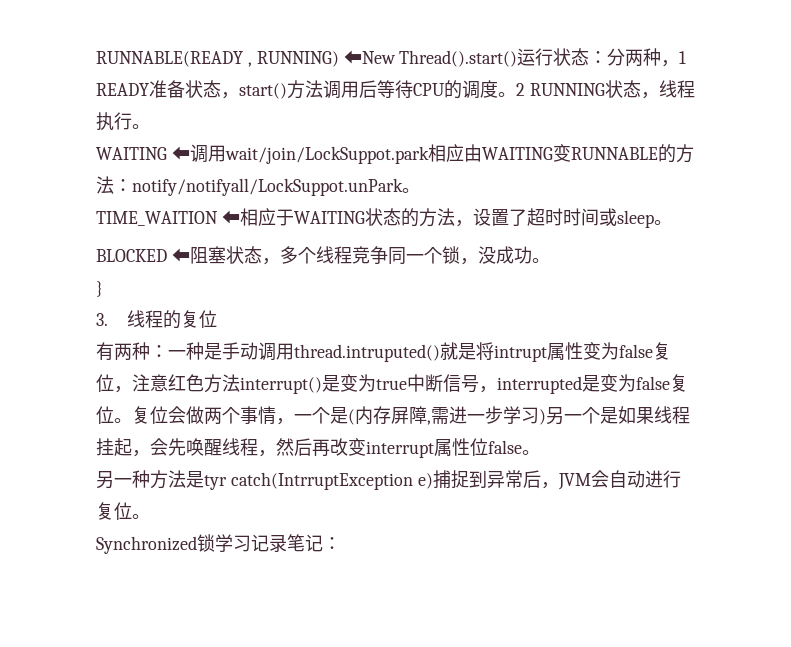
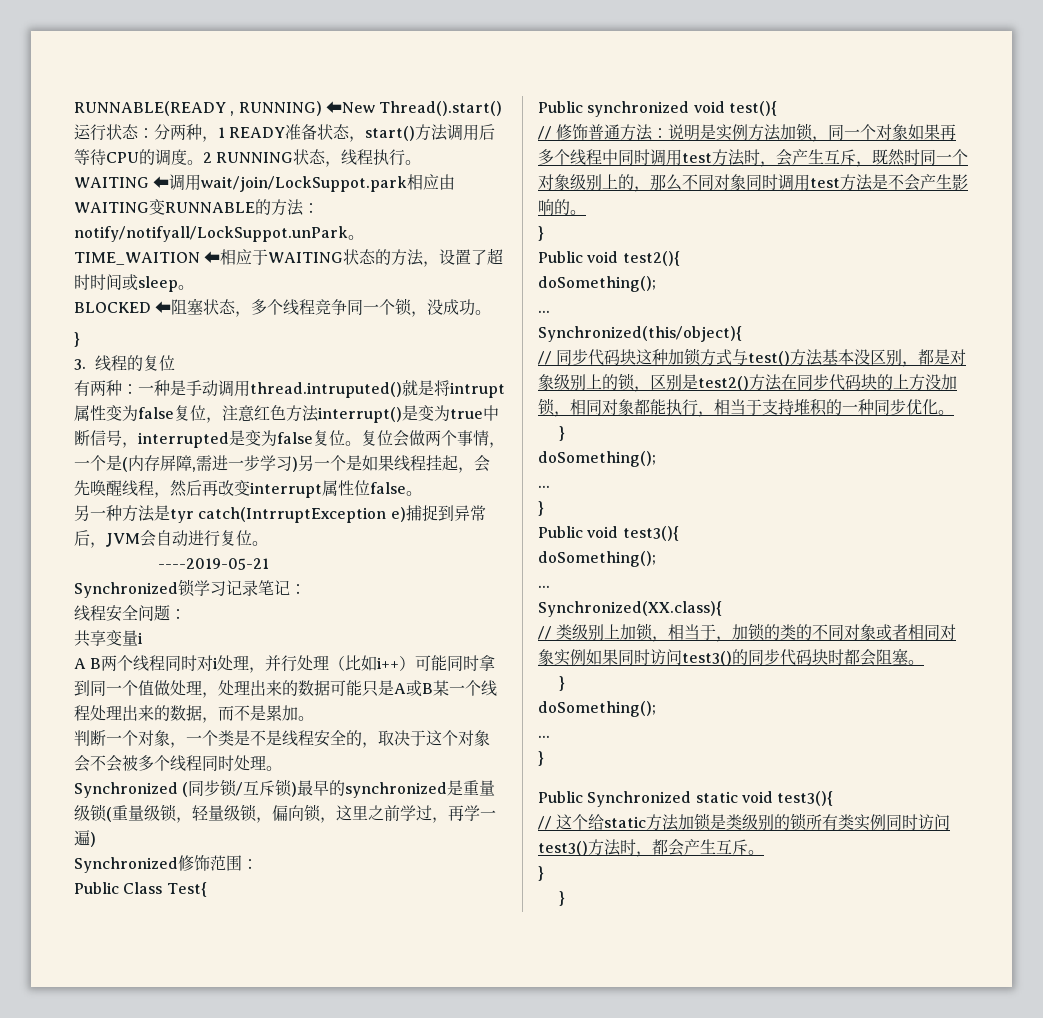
(150, 516) none -> [157,558,269,570] // ----2019-05-21
(341, 543) none -> [74,605,186,622] [74,630,143,647] [74,655,496,673] [74,680,497,698] [74,705,314,723] [74,730,490,748] [74,755,282,772] [74,779,496,798] [74,804,496,823] [74,830,96,847] [74,855,258,873] [74,882,207,897] [538,101,777,117] [538,123,957,142] [538,149,968,167] [538,174,968,192] [538,199,586,215] [538,226,544,241] [538,251,680,266] [538,276,656,292] [538,310,550,313] [538,326,742,342] [538,348,967,367] [538,373,957,392] [538,398,954,417] [558,426,565,441] [538,451,656,467] [538,485,550,488] [538,501,544,516] [538,526,679,541] [538,551,656,567] [538,585,550,588] [538,601,722,617] [538,623,957,642] [538,648,924,666] [558,676,565,691] [538,701,656,717] [538,735,550,738] [538,751,544,766] [538,791,834,807] [538,813,951,831] [538,839,764,857] [538,866,544,881] [558,891,565,906] // 线程安全问题： // 共享变量i // A B两个线程同时对i处理，并行处理（比如i++）可能同时拿到同一个值做处理，处理出来的数据可能只是A或B某一个线程处理出来的数据，而不是累加。 // 判断一个对象，一个类是不是线程安全的，取决于这个对象会不会被多个线程同时处理。 // Synchronized (同步锁/互斥锁)最早的synchronized是重量级锁(重量级锁，轻量级锁，偏向锁，这里之前学过，再学一遍) // Synchronized修饰范围： // Public Class Test{ // Public synchronized void test(){ // // 修饰普通方法：说明是实例方法加锁，同一个对象如果再多个线程中同时调用test方法时，会产生互斥，既然时同一个对象级别上的，那么不同对象同时调用test方法是不会产生影响的。 // } // Public void test2(){ // doSomething(); // ... // Synchronized(this/object){ // // 同步代码块这种加锁方式与test()方法基本没区别，都是对象级别上的锁，区别是test2()方法在同步代码块的上方没加锁，相同对象都能执行，相当于支持堆积的一种同步优化。 // } // doSomething(); // ... // } // Public void test3(){ // doSomething(); // ... // Synchronized(XX.class){ // // 类级别上加锁，相当于，加锁的类的不同对象或者相同对象实例如果同时访问test3()的同步代码块时都会阻塞。 // } // doSomething(); // ... // } // Public Synchronized static void test3(){ // // 这个给static方法加锁是类级别的锁所有类实例同时访问test3()方法时，都会产生互斥。 // } // }

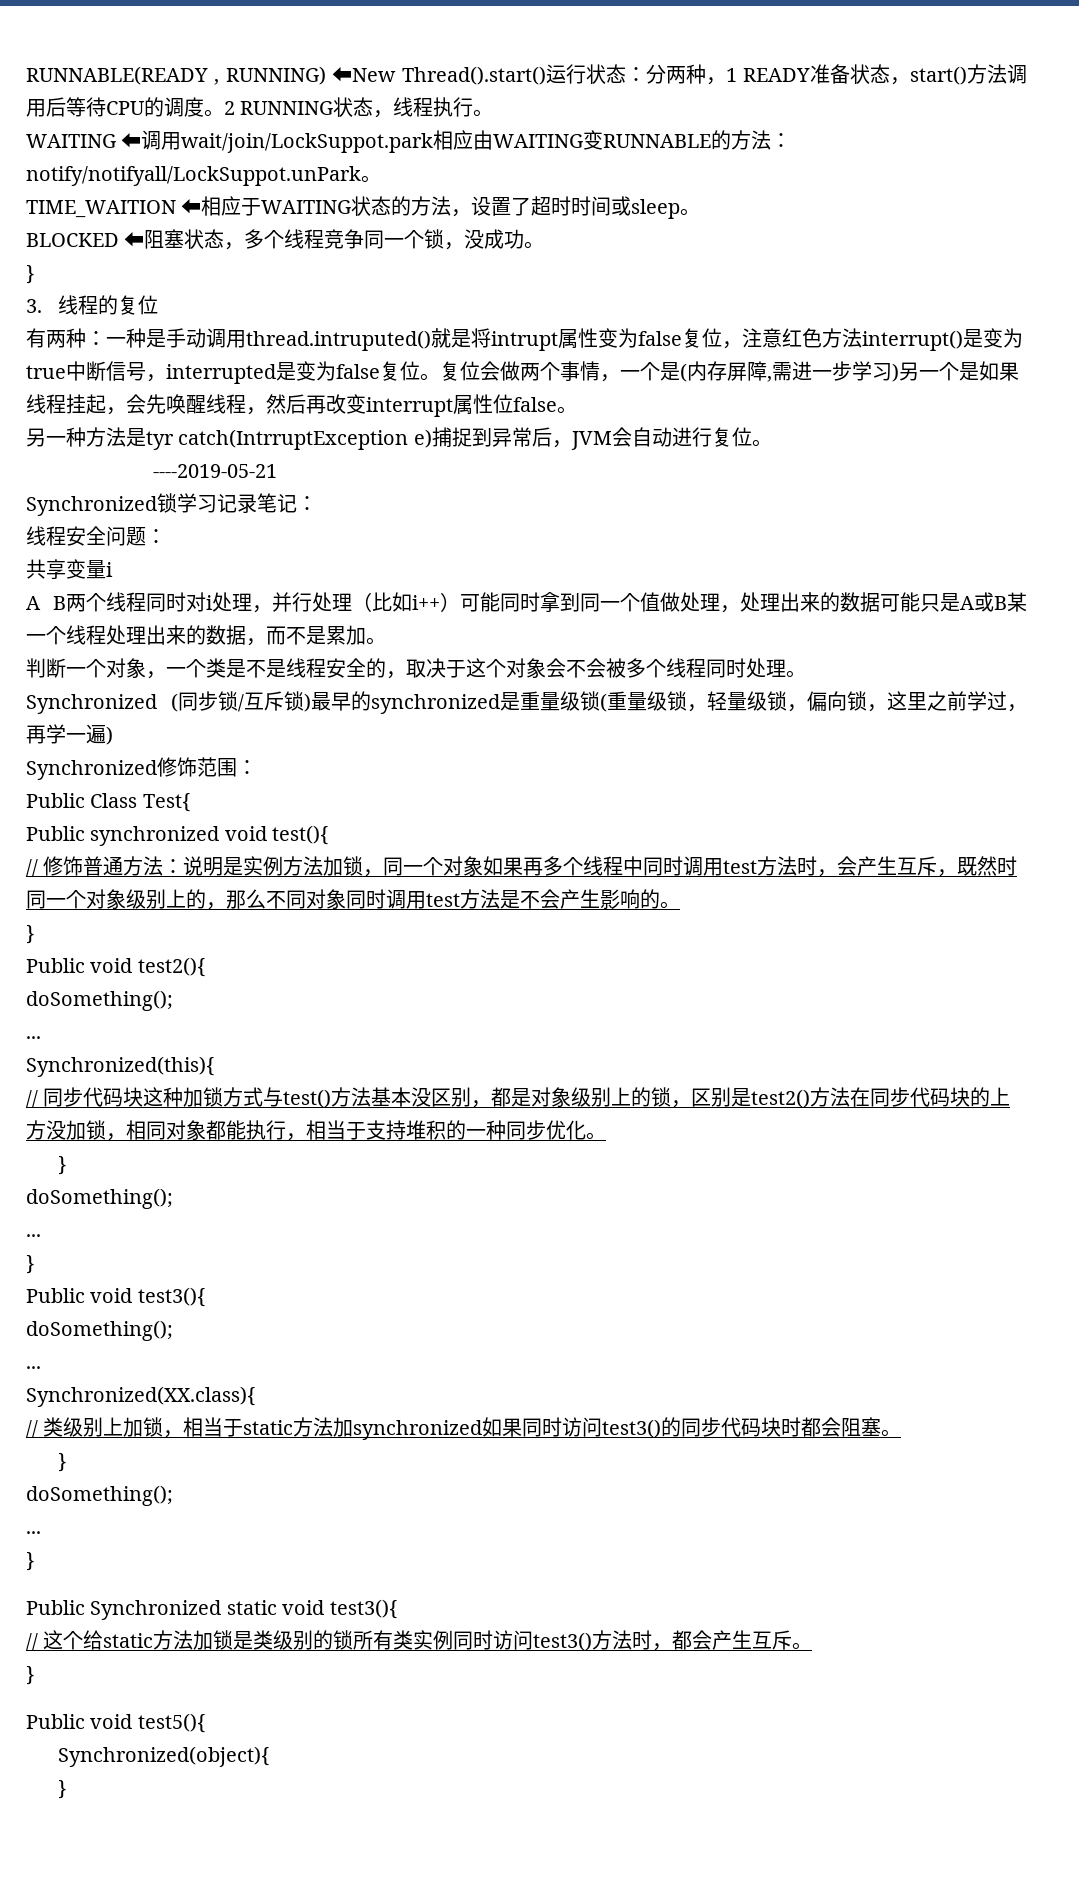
[538,326,742,342] Synchronized(this/object){ -> [26,1056,215,1077] Synchronized(this){
[716,623,957,642] [538,649,586,666] ，加锁的类的不同对象或者相同对象实例 -> [243,1417,483,1440] static方法加synchronized
(544, 873) none -> [26,1713,206,1733] [57,1746,270,1767] // Public void test5(){ // Synchronized(object){

